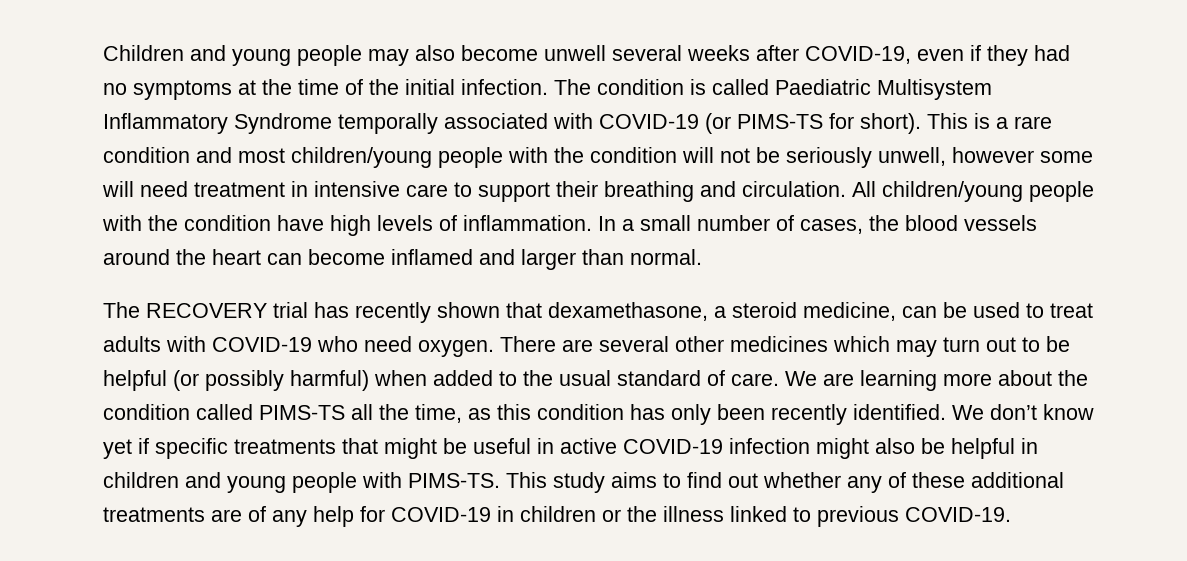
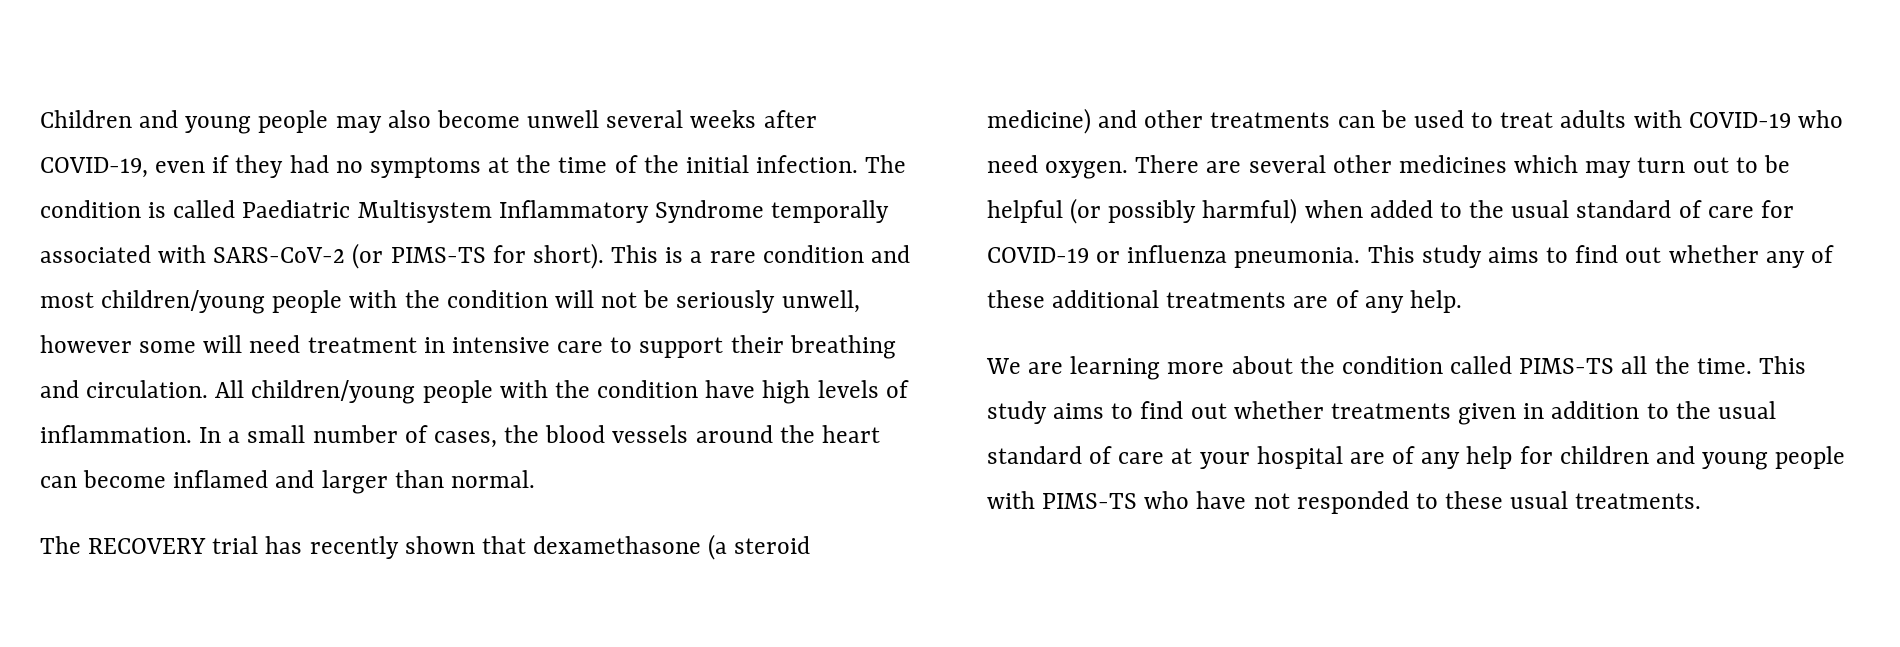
[599,114,699,129] COVID-19 -> [213,247,346,263] SARS-CoV-2
[548,302,896,321] dexamethasone, a steroid medicine, -> [533,534,811,560] [987,108,1331,134] dexamethasone (a steroid medicine) and other treatments
[731,370,1088,391] [103,404,1094,425] [103,438,1038,459] [103,472,500,493] care. We are learning more about the condition called PIMS-TS all the time, as this condition has only been recently identified. We don’t know yet if specific treatments that might be useful in active COVID-19 infection might also be helpful in children and young people with PIMS-TS. -> [1707,200,1794,218] [987,245,1361,268] care for COVID-19 or influenza pneumonia.
[313,506,1011,527] help for COVID-19 in children or the illness linked to previous COVID-19. -> [1409,290,1462,313] [986,356,1806,380] [987,401,1776,425] [987,446,1846,470] [987,491,1702,514] help. // We are learning more about the condition called PIMS-TS all the time. This study aims to find out whether treatments given in addition to the usual standard of care at your hospital are of any help for children and young people with PIMS-TS who have not responded to these usual treatments.

